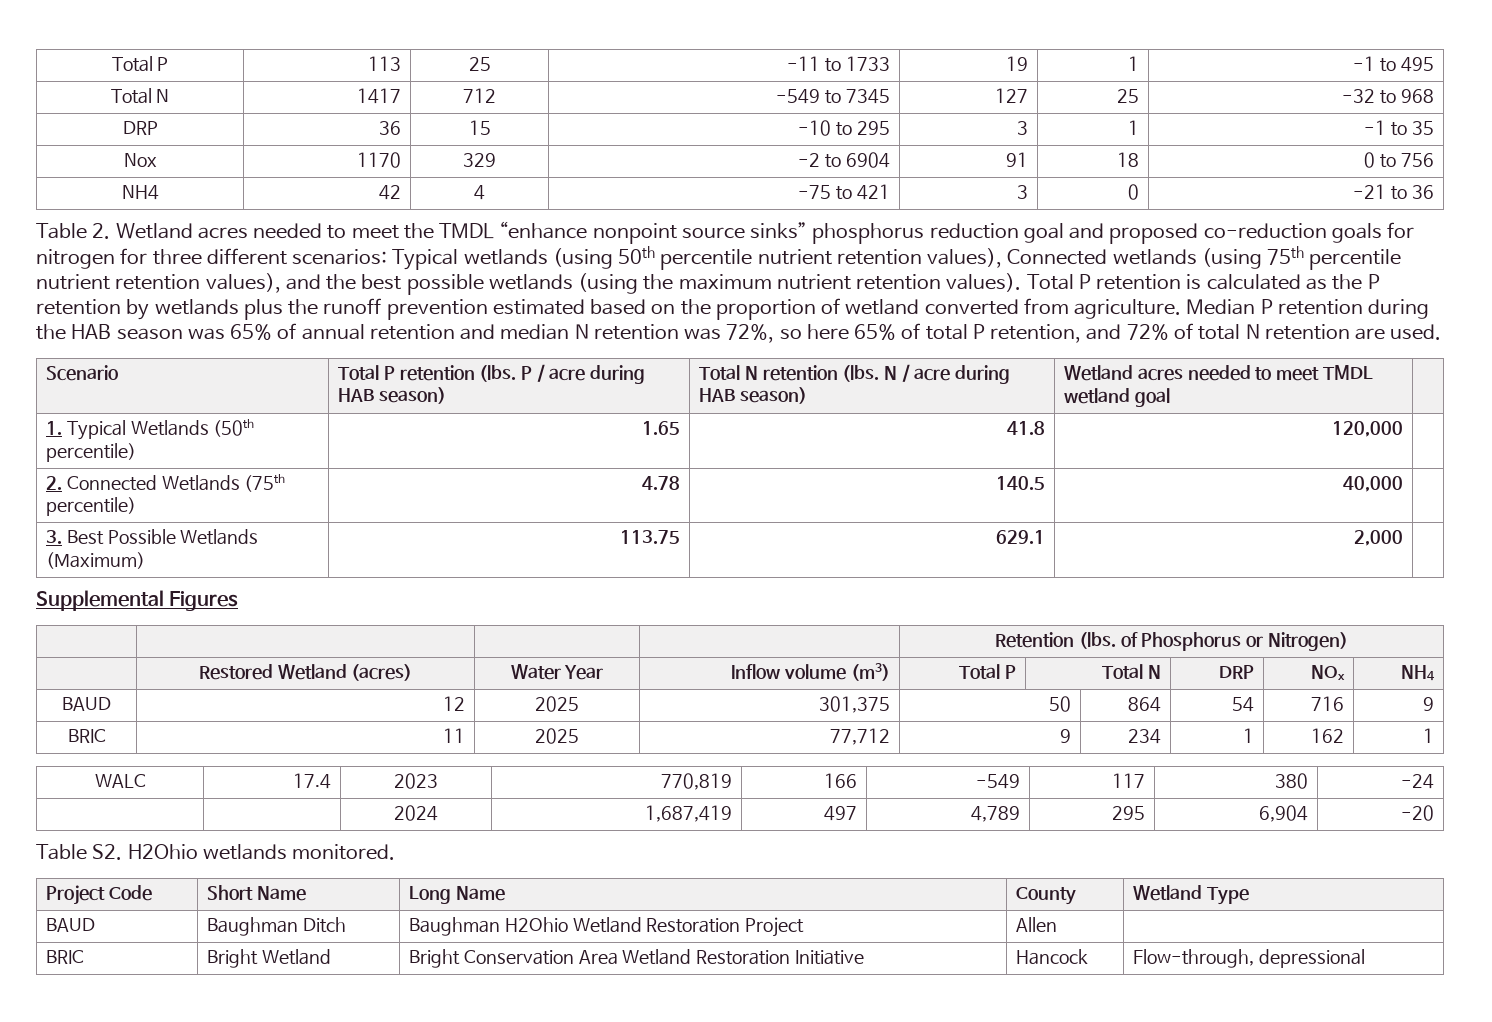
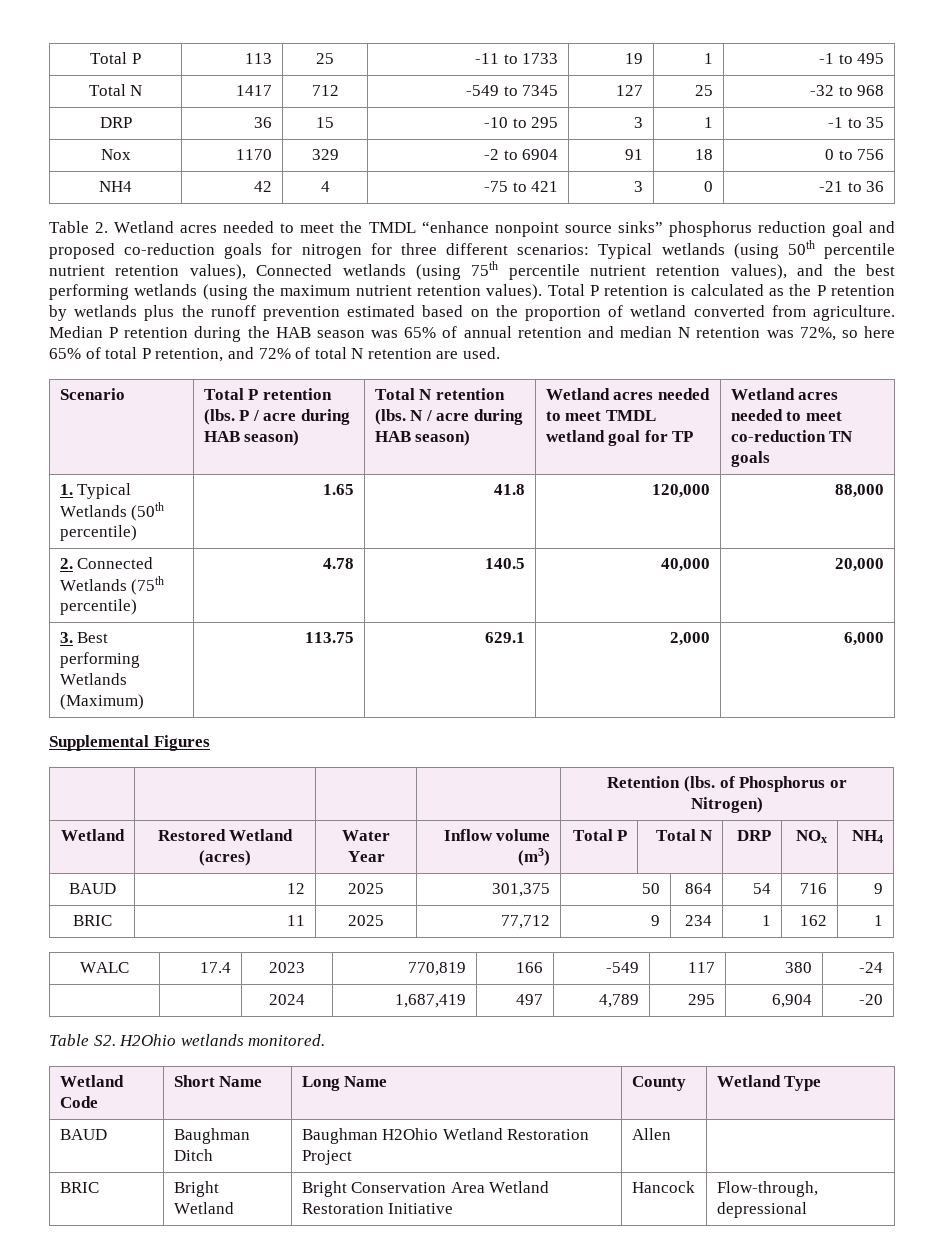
[406,274,484,295] possible -> [49,284,129,300] performing
(1170, 397) | -> [644,430,694,442] [730,388,839,400] [730,409,842,421] [730,430,854,442] [730,451,770,467] for TP | Wetland acres needed to meet co-reduction TN goals
(1403, 429) none -> [835,484,885,498] 88,000
(1403, 484) none -> [835,558,885,572] 20,000
[107,529,176,544] Possible -> [59,652,140,668] performing
(1403, 538) none -> [844,632,885,646] 6,000
(1348, 641) none -> [60,829,125,841] Wetland
[46,885,106,905] Project -> [59,1075,124,1087] Wetland

